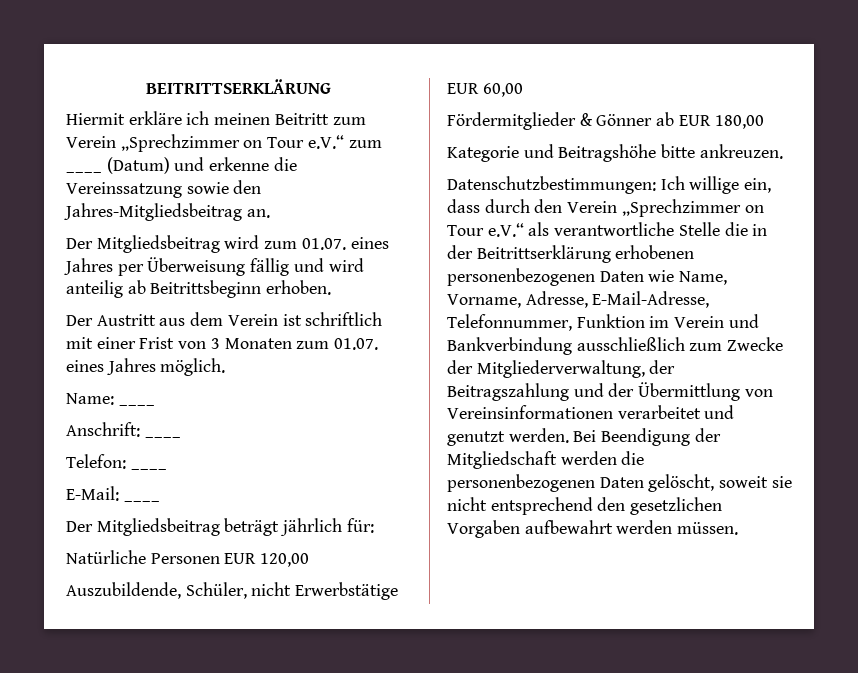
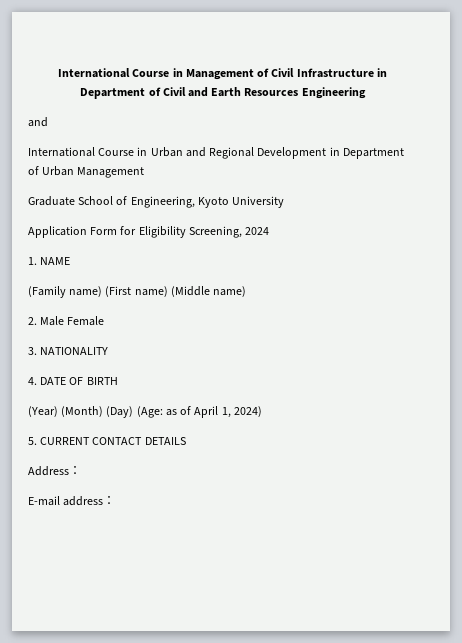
[146,79,331,94] [66,111,366,125] [66,134,382,152] [66,157,297,174] [66,180,262,198] [64,203,270,221] [66,235,389,253] [64,257,364,276] [66,280,332,298] [66,312,383,326] [66,337,379,350] [66,358,226,376] [66,393,155,406] [66,422,181,438] [66,454,167,470] [66,486,160,502] [66,518,374,536] [66,550,310,567] [66,582,399,600] [447,83,523,97] [447,112,764,130] [447,144,783,162] [447,176,772,194] [447,199,764,217] [447,222,768,237] [447,245,695,263] [447,268,728,286] [447,291,710,308] [447,314,759,331] [447,337,784,355] [447,360,676,378] [447,382,773,401] [447,405,735,419] [447,428,721,446] [447,451,645,469] [447,474,792,492] [447,497,723,515] [447,520,739,538] BEITRITTSERKLÄRUNG // Hiermit erkläre ich meinen Beitritt zum Verein „Sprechzimmer on Tour e.V.“ zum ____ (Datum) und erkenne die Vereinssatzung sowie den Jahres-Mitgliedsbeitrag an. // Der Mitgliedsbeitrag wird zum 01.07. eines Jahres per Überweisung fällig und wird anteilig ab Beitrittsbeginn erhoben. // Der Austritt aus dem Verein ist schriftlich mit einer Frist von 3 Monaten zum 01.07. eines Jahres möglich. // Name: ____ // Anschrift: ____ // Telefon: ____ // E-Mail: ____ // Der Mitgliedsbeitrag beträgt jährlich für: // Natürliche Personen EUR 120,00 // Auszubildende, Schüler, nicht Erwerbstätige EUR 60,00 // Fördermitglieder & Gönner ab EUR 180,00 // Kategorie und Beitragshöhe bitte ankreuzen. // Datenschutzbestimmungen: Ich willige ein, dass durch den Verein „Sprechzimmer on Tour e.V.“ als verantwortliche Stelle die in der Beitrittserklärung erhobenen personenbezogenen Daten wie Name, Vorname, Adresse, E-Mail-Adresse, Telefonnummer, Funktion im Verein und Bankverbindung ausschließlich zum Zwecke der Mitgliederverwaltung, der Beitragszahlung und der Übermittlung von Vereinsinformationen verarbeitet und genutzt werden. Bei Beendigung der Mitgliedschaft werden die personenbezogenen Daten gelöscht, soweit sie nicht entsprechend den gesetzlichen Vorgaben aufbewahrt werden müssen. -> [58,68,387,80] [80,87,366,99] [28,117,48,127] [28,147,404,159] [28,166,145,178] [28,196,285,208] [28,226,270,238] [28,257,71,265] [28,286,247,298] [28,316,105,326] [28,347,109,355] [28,377,118,385] [28,406,262,418] [28,437,186,445] [28,466,81,476] [28,496,116,506] International Course in Management of Civil Infrastructure in Department of Civil and Earth Resources Engineering // and // International Course in Urban and Regional Development in Department of Urban Management // Graduate School of Engineering, Kyoto University // Application Form for Eligibility Screening, 2024 // 1. NAME // (Family name) (First name) (Middle name) // 2. Male Female // 3. NATIONALITY // 4. DATE OF BIRTH // (Year) (Month) (Day) (Age: as of April 1, 2024) // 5. CURRENT CONTACT DETAILS // Address： // E-mail address：

